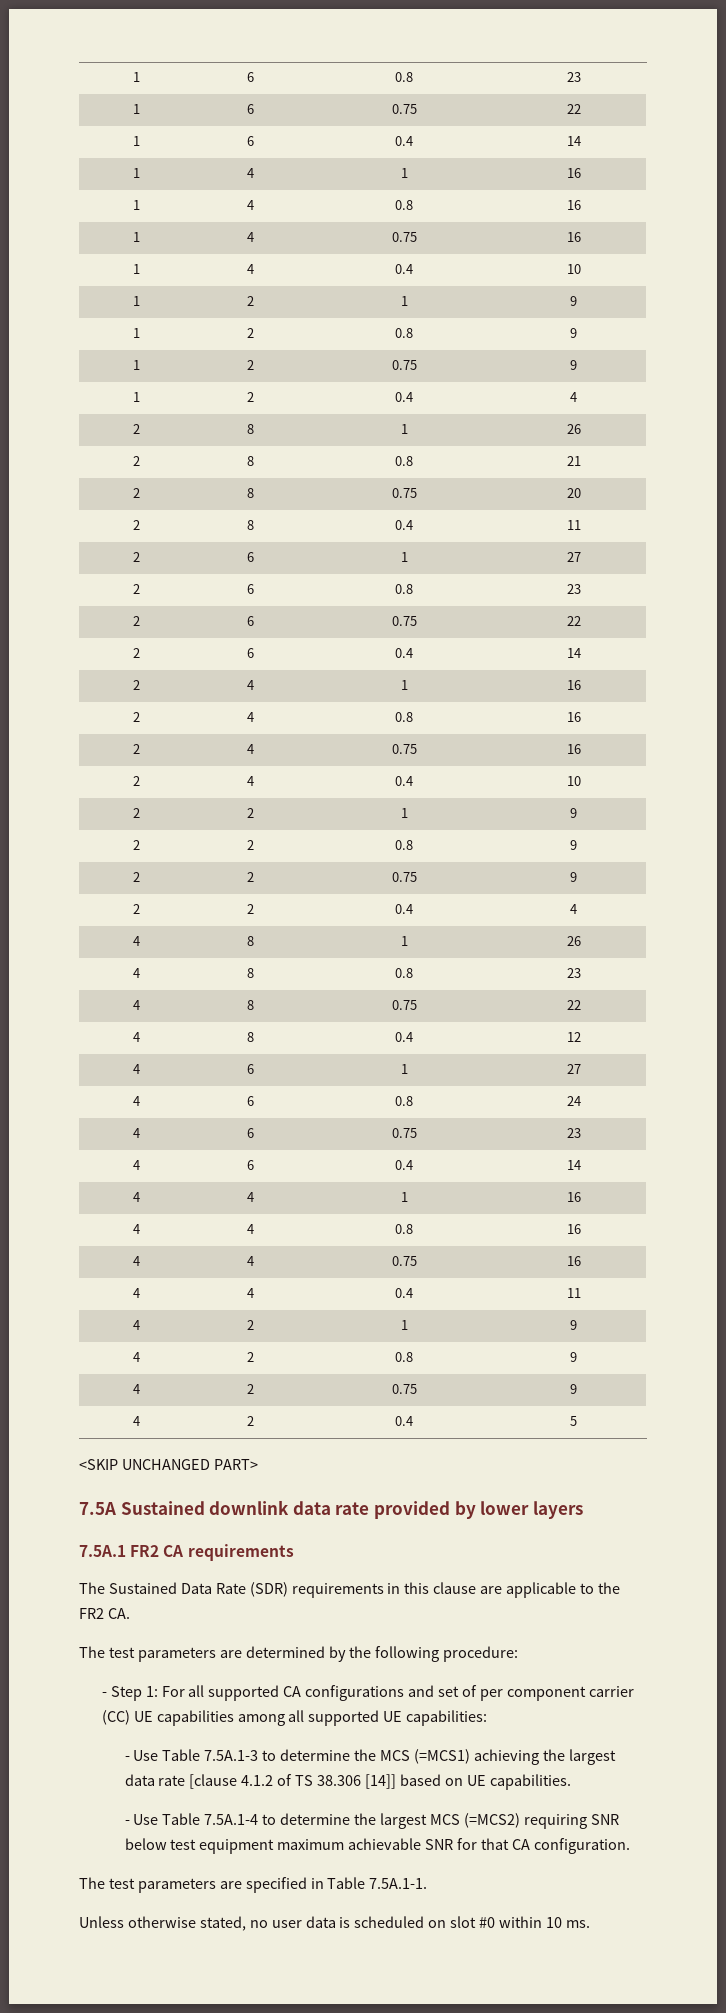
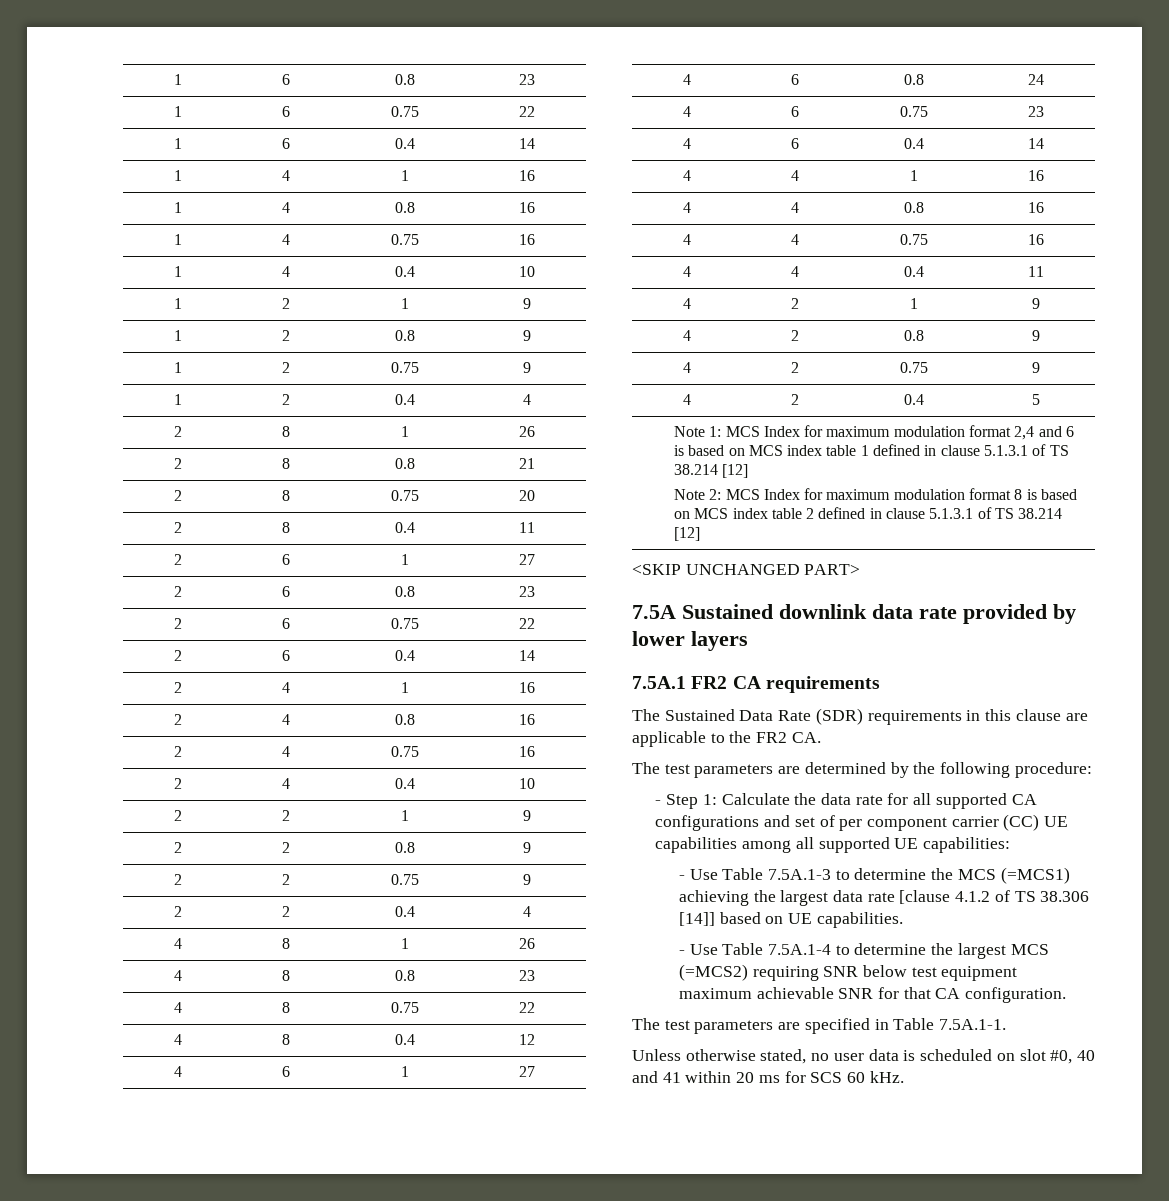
(577, 1421) none -> [673,425,1075,440] [673,444,1069,456] [673,464,749,478] [673,488,1078,500] [673,507,1063,519] [673,527,700,541] // Note 1: MCS Index for maximum modulation format 2,4 and 6 is based on MCS index table 1 defined in clause 5.1.3.1 of TS 38.214 [12] // Note 2: MCS Index for maximum modulation format 8 is based on MCS index table 2 defined in clause 5.1.3.1 of TS 38.214 [12]
[161,1686,185,1697] For -> [721,793,909,805] Calculate the data rate for
[479,1916,590,1928] #0 within 10 ms. -> [1050,1050,1095,1064] [632,1071,904,1083] #0, 40 and 41 within 20 ms for SCS 60 kHz.

